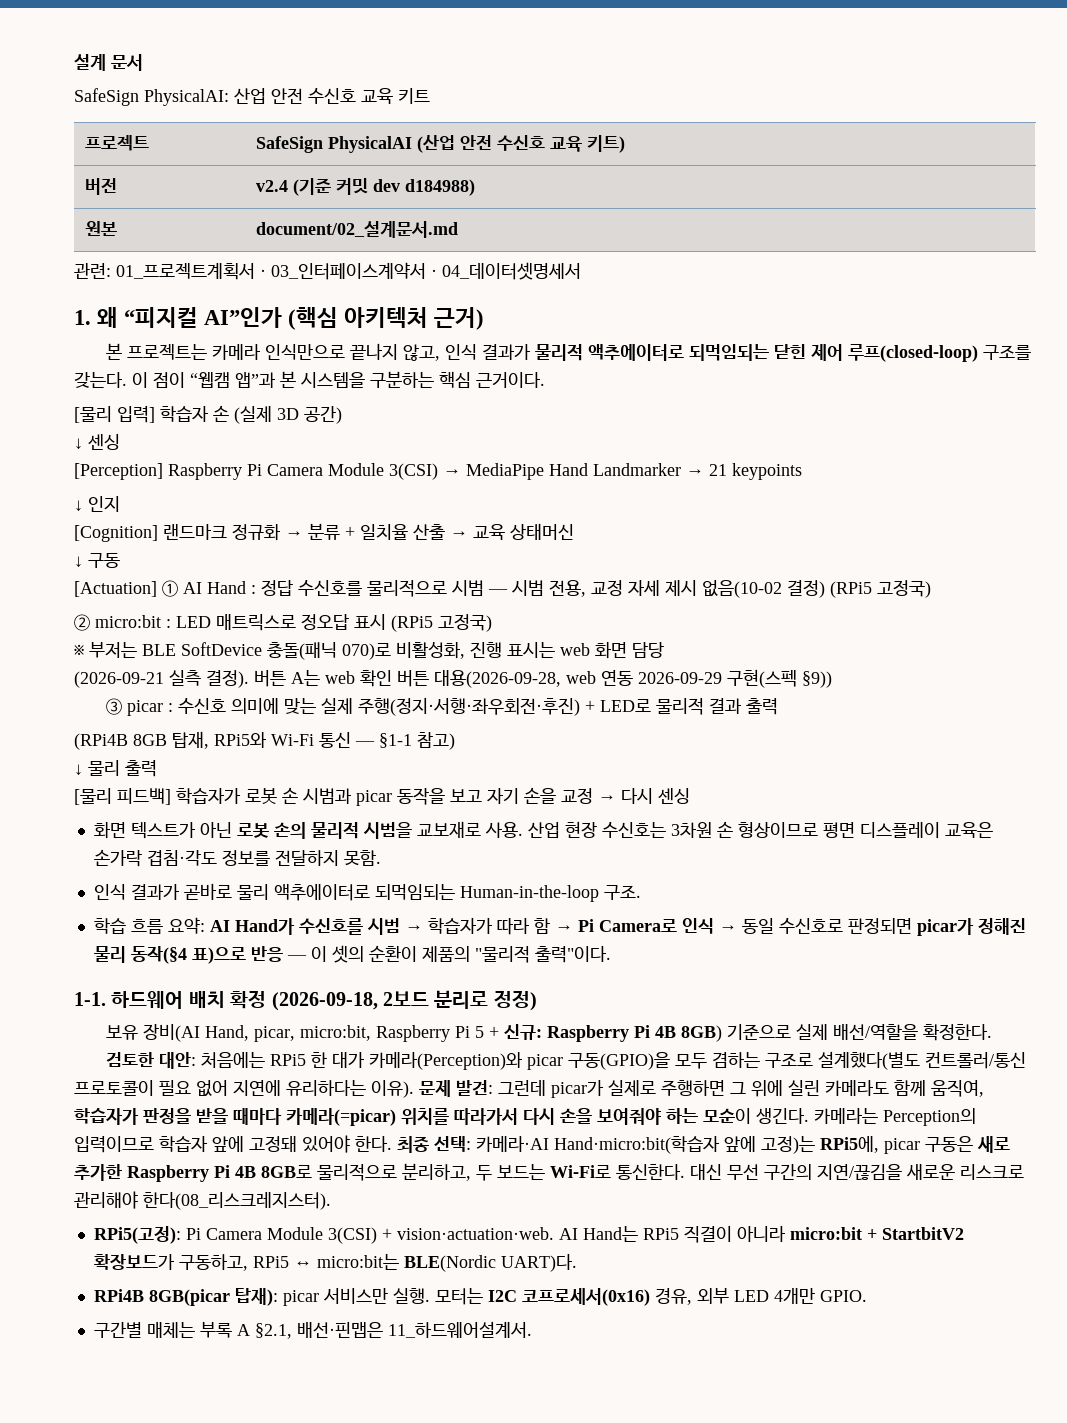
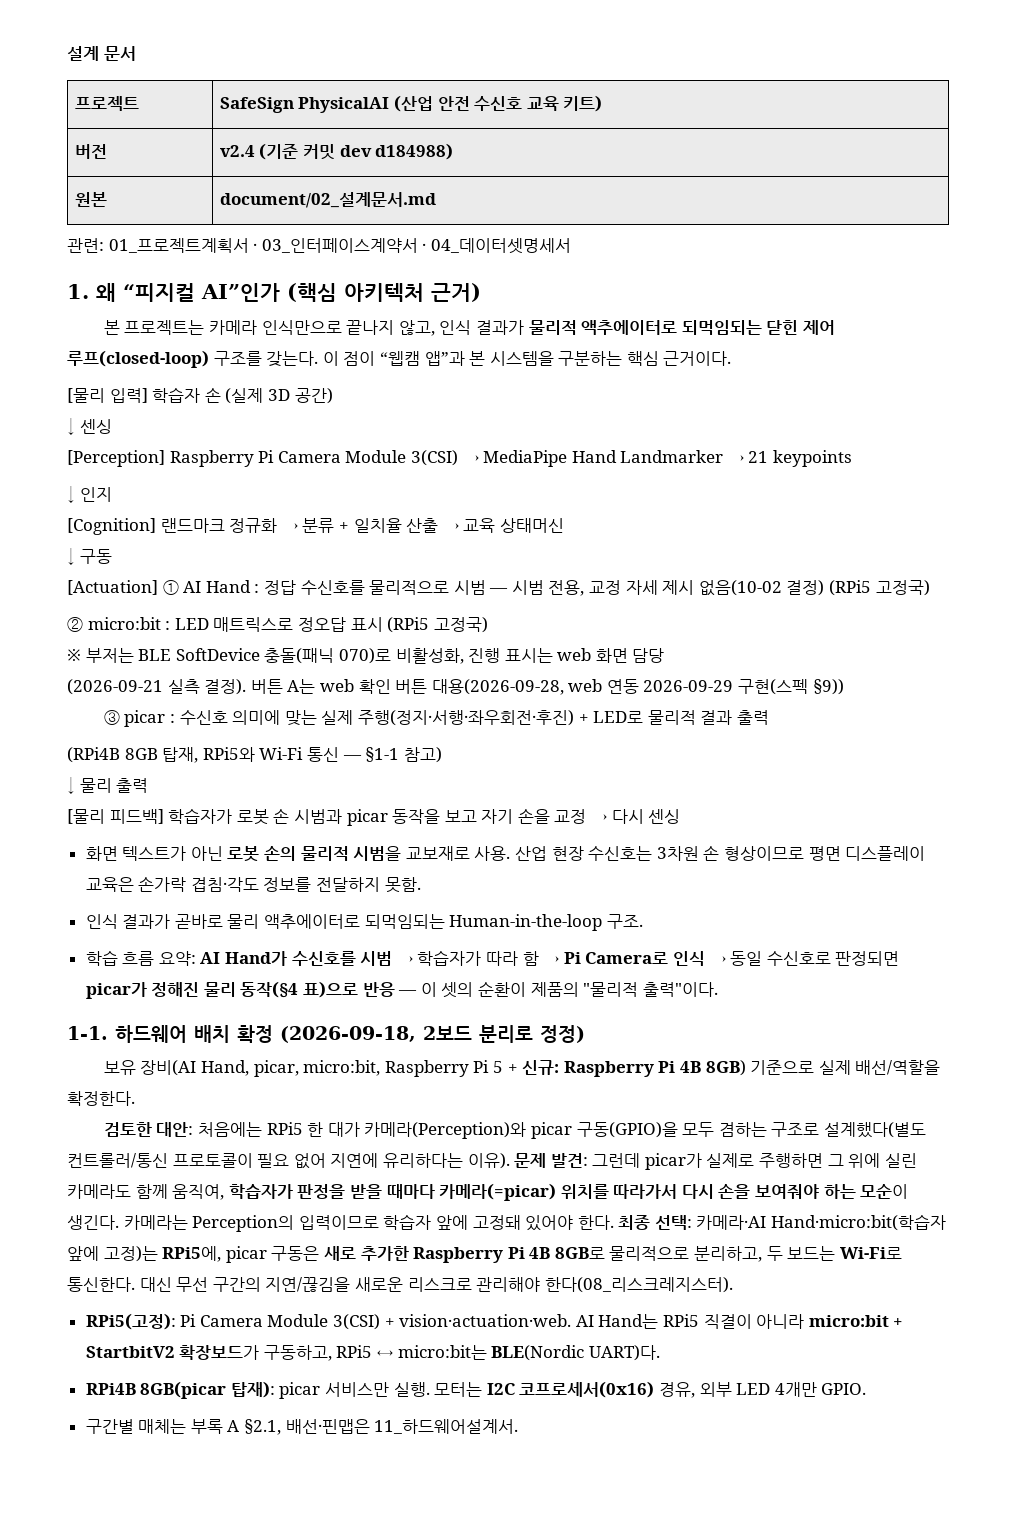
[74,88,430,106] // SafeSign PhysicalAI: 산업 안전 수신호 교육 키트 -> (136, 53) none

